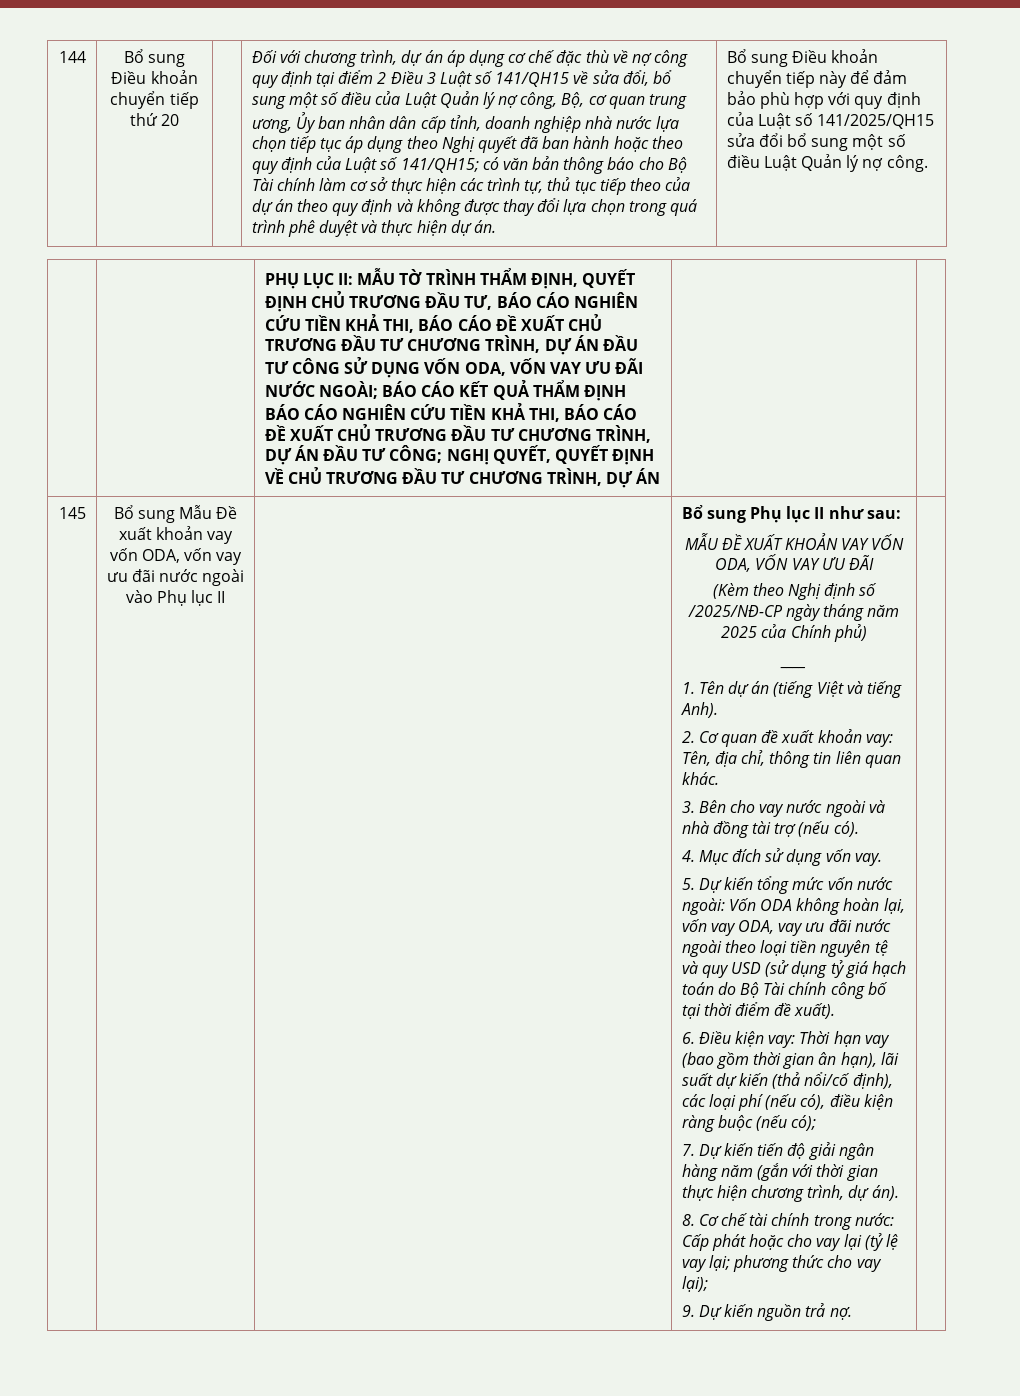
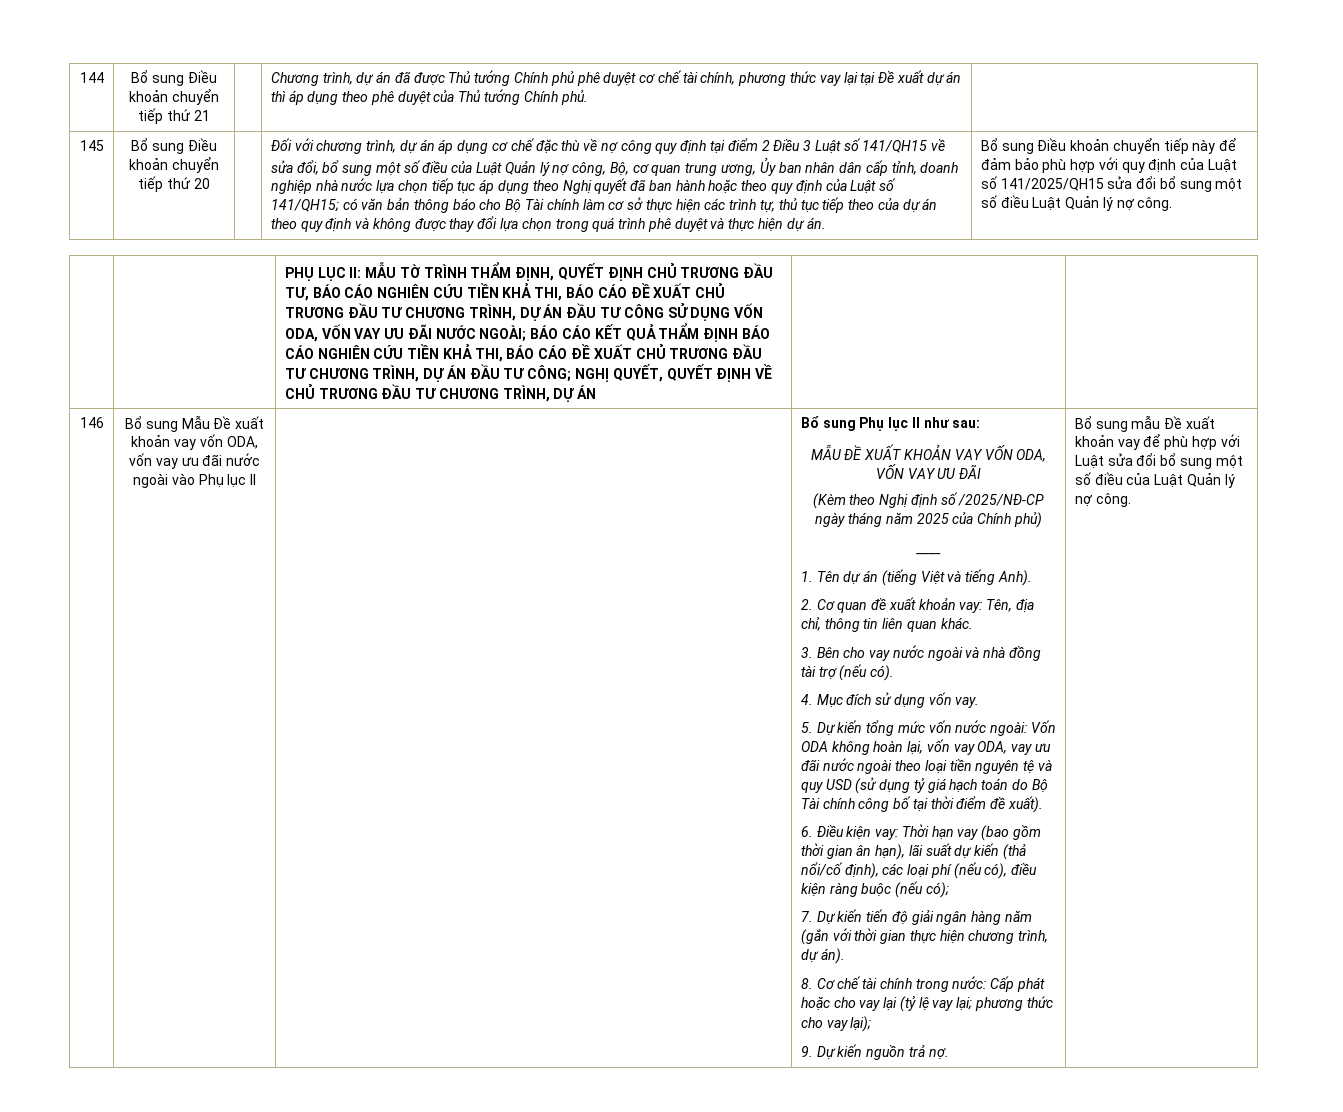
(86, 57) none -> [131,70,217,86] [129,89,219,105] [138,108,210,124] [270,70,962,86] [270,89,588,105] [79,140,104,151] | Bổ sung Điều khoản chuyển tiếp thứ 21 | | Chương trình, dự án đã được Thủ tướng Chính phủ phê duyệt cơ chế tài chính, phương thức vay lại tại Đề xuất dự án thì áp dụng theo phê duyệt của Thủ tướng Chính phủ. | // 145
[58,507,86,519] 145 -> [79,417,104,428] 146
(852, 1313) none -> [1074,415,1215,432] [1074,434,1240,450] [1074,453,1243,469] [1074,472,1235,488] [1074,493,1131,507] Bổ sung mẫu Đề xuất khoản vay để phù hợp với Luật sửa đổi bổ sung một số điều của Luật Quản lý nợ công.

